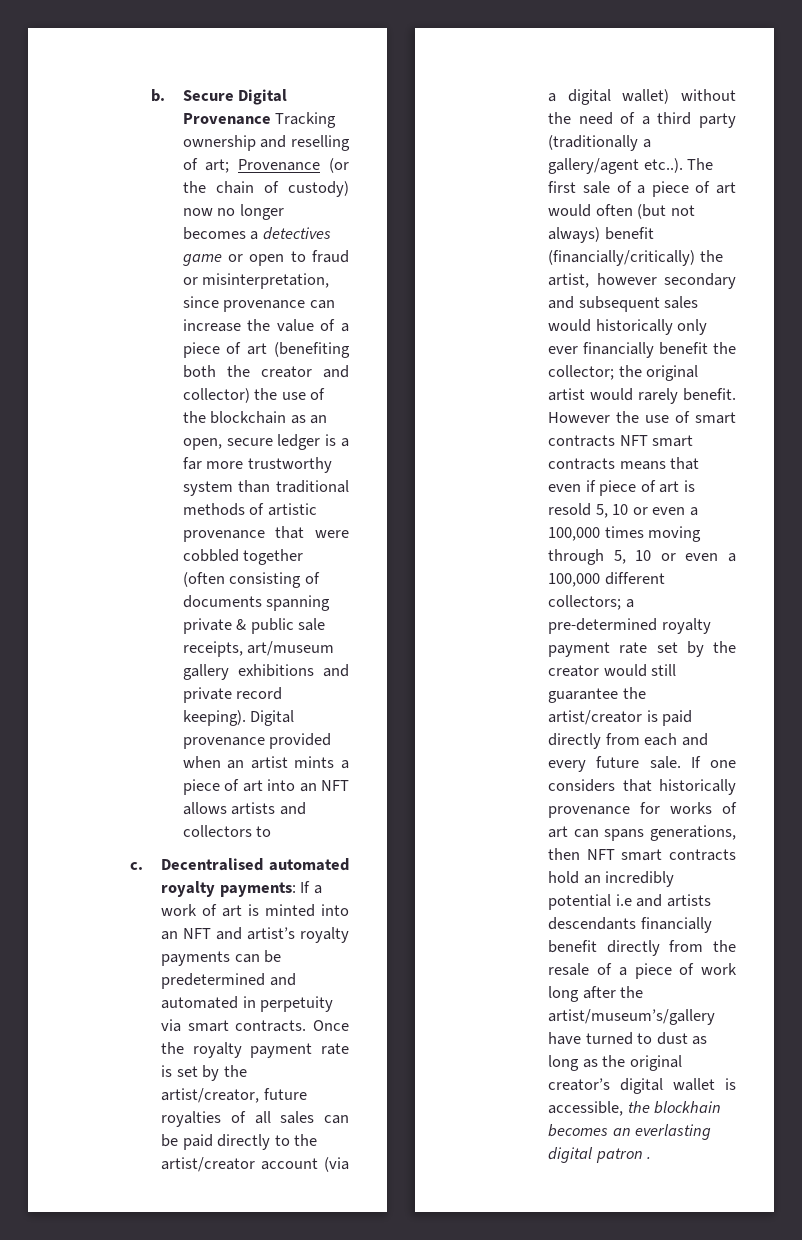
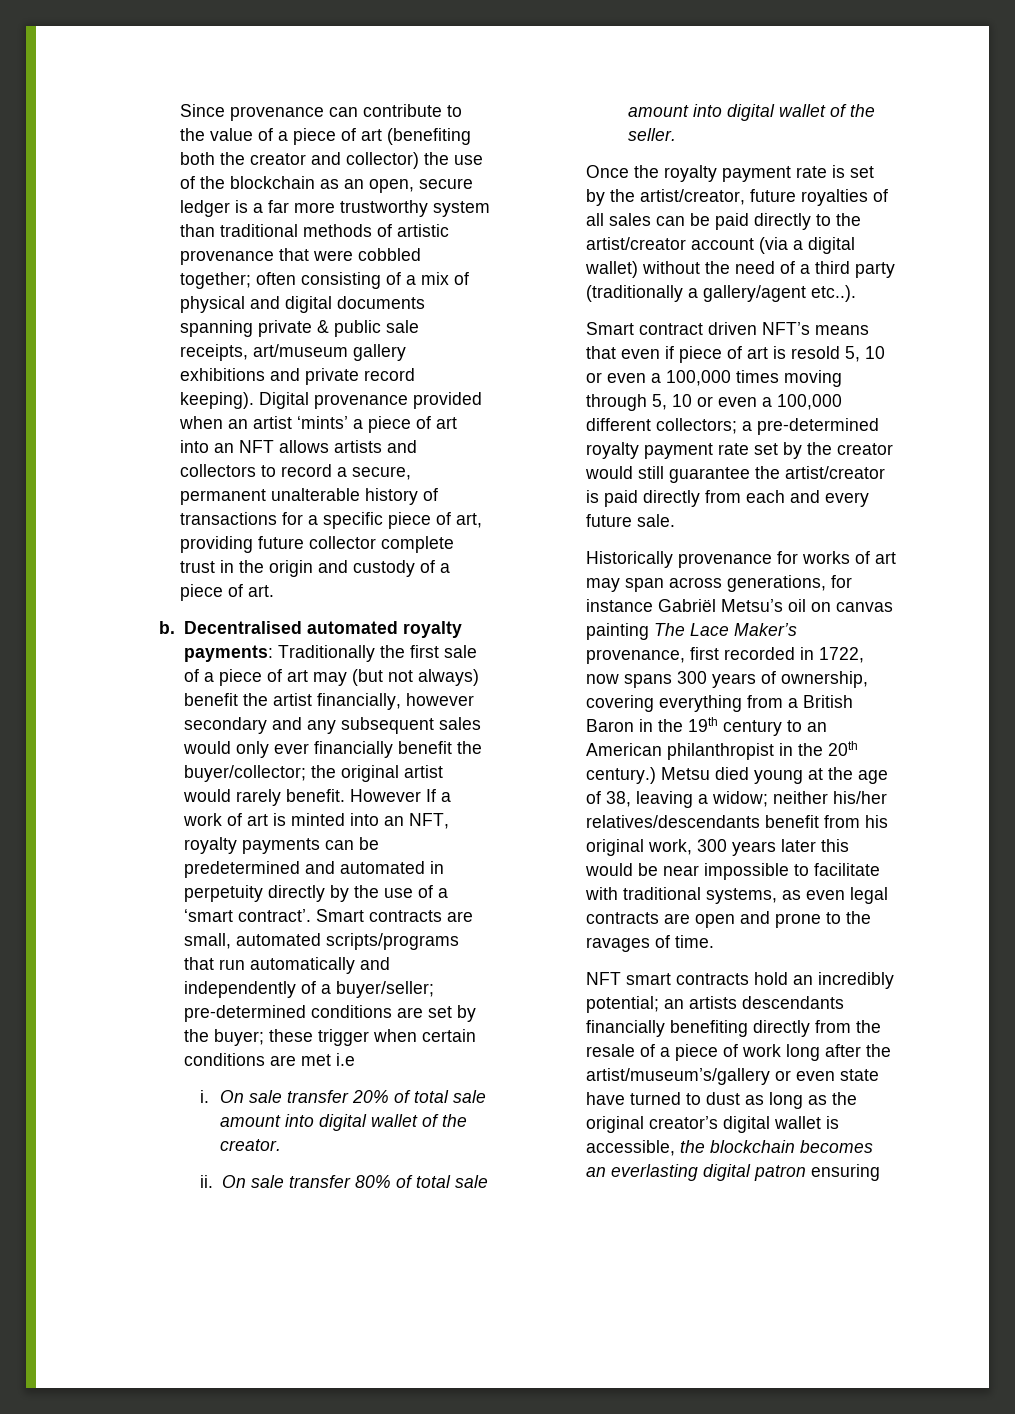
[150,89,288,105] [182,112,337,128] [182,135,350,151] [182,158,349,173] [182,181,349,197] [182,204,284,220] [182,227,331,240] [182,250,349,266] [182,273,330,289] [182,296,335,312] [182,319,241,332] b. Secure Digital Provenance Tracking ownership and reselling of art; Provenance (or the chain of custody) now no longer becomes a detectives game or open to fraud or misinterpretation, since provenance can increase -> [179,104,462,121] Since provenance can contribute to
[243,549,304,565] [182,572,320,588] together (often consisting of -> [179,272,469,289] [179,296,332,313] together; often consisting of a mix of physical and digital
[294,756,335,768] mints -> [296,416,348,429] ‘mints’
[129,858,349,871] [161,881,296,897] // c. Decentralised automated royalty payments: -> [280,464,411,480] [179,488,438,505] [179,512,482,529] [179,536,454,553] [179,560,450,577] [179,584,274,601] [159,621,463,638] [184,645,478,662] [184,669,480,686] [184,693,475,710] [184,717,482,734] [183,741,483,758] [184,765,444,782] [183,789,422,806] record a secure, permanent unalterable history of transactions for a specific piece of art, providing future collector complete trust in the origin and custody of a piece of art. // b. Decentralised automated royalty payments: Traditionally the first sale of a piece of art may (but not always) benefit the artist financially, however secondary and any subsequent sales would only ever financially benefit the buyer/collector; the original artist would rarely benefit. However
[183,927,296,940] NFT and artist’s -> [409,813,450,829] NFT,
[161,1019,307,1032] via smart contracts. -> [268,885,449,902] [184,909,474,922] [184,933,460,950] [184,957,391,974] [184,981,435,998] [184,1005,477,1022] [184,1029,477,1046] [184,1053,356,1066] [199,1090,487,1103] [220,1114,468,1131] [220,1139,282,1151] [199,1175,488,1188] [627,104,875,121] [627,128,676,141] directly by the use of a ‘smart contract’. Smart contracts are small, automated scripts/programs that run automatically and independently of a buyer/seller; pre-determined conditions are set by the buyer; these trigger when certain conditions are met i.e // i. On sale transfer 20% of total sale amount into digital wallet of the creator. // ii. On sale transfer 80% of total sale amount into digital wallet of the seller. //
[687,158,714,170] [548,181,736,197] [548,204,695,219] [548,227,654,243] [548,250,723,266] [548,273,736,289] [548,296,699,312] [548,319,708,335] [548,342,736,358] [548,365,699,381] [548,388,736,404] [548,411,736,424] [548,435,694,447] [548,458,616,470] The first sale of a piece of art would often (but not always) benefit (financially/critically) the artist, however secondary and subsequent sales would historically only ever financially benefit the collector; the original artist would rarely benefit. However the use of smart contracts NFT smart contracts -> [585,322,810,335] // Smart contract driven NFT’s
[690,756,736,768] [548,779,736,795] If one considers that historically -> [585,551,673,568] // Historically
[573,825,736,841] [548,848,581,860] can spans generations, then -> [585,575,852,592] [585,599,893,612] [585,623,797,640] [585,647,864,664] [585,671,868,688] [585,695,853,712] [585,717,827,736] [585,741,858,760] [585,767,888,784] [585,791,887,808] [585,815,888,828] [585,839,849,856] [584,863,880,880] [584,887,888,904] [585,911,871,928] [585,935,714,952] may span across generations, for instance Gabriël Metsu’s oil on canvas painting The Lace Maker’s provenance, first recorded in 1722, now spans 300 years of ownership, covering everything from a British Baron in the 19th century to an American philanthropist in the 20th century.) Metsu died young at the age of 38, leaving a widow; neither his/her relatives/descendants benefit from his original work, 300 years later this would be near impossible to facilitate with traditional systems, as even legal contracts are open and prone to the ravages of time. //
[548,894,663,910] potential i.e and -> [585,996,684,1013] potential; an
[548,940,598,953] benefit -> [669,1020,748,1037] benefiting
(716, 1017) none -> [774,1069,879,1081] or even state
[654,1101,722,1114] blockhain -> [709,1140,795,1153] blockchain
[647,1157,652,1159] . -> [810,1164,880,1181] ensuring

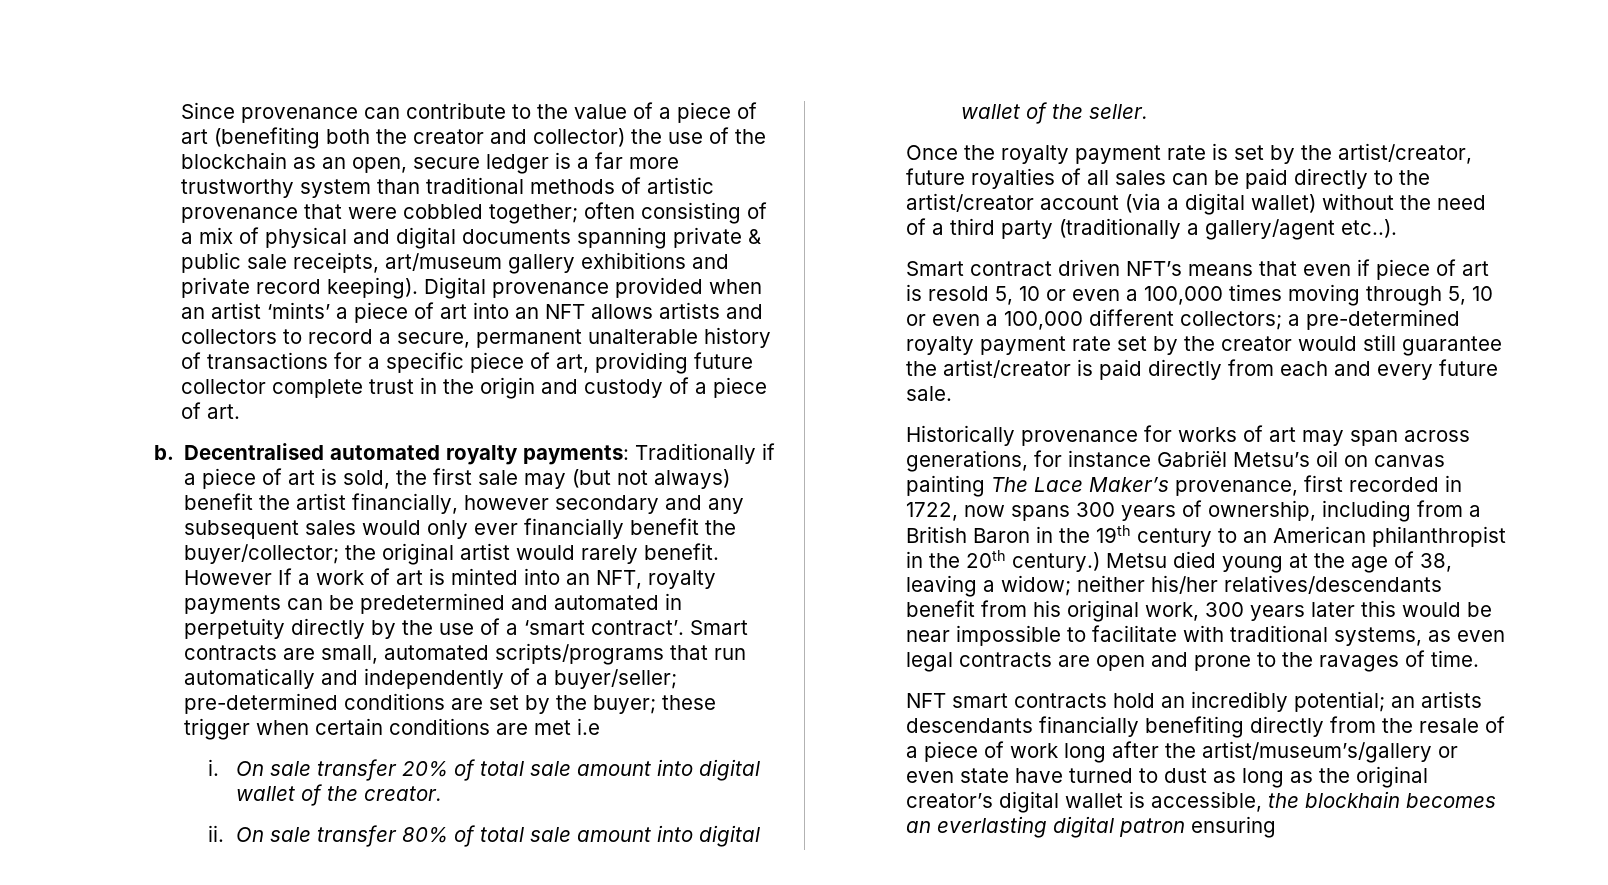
[380,645,478,658] [184,669,309,686] the first sale of a piece of art -> [761,443,775,460] [183,468,518,489] if a piece of art is sold, the first sale
[585,695,742,712] covering everything -> [1322,500,1412,522] including
[709,1140,795,1153] blockchain -> [1305,791,1401,808] blockhain

